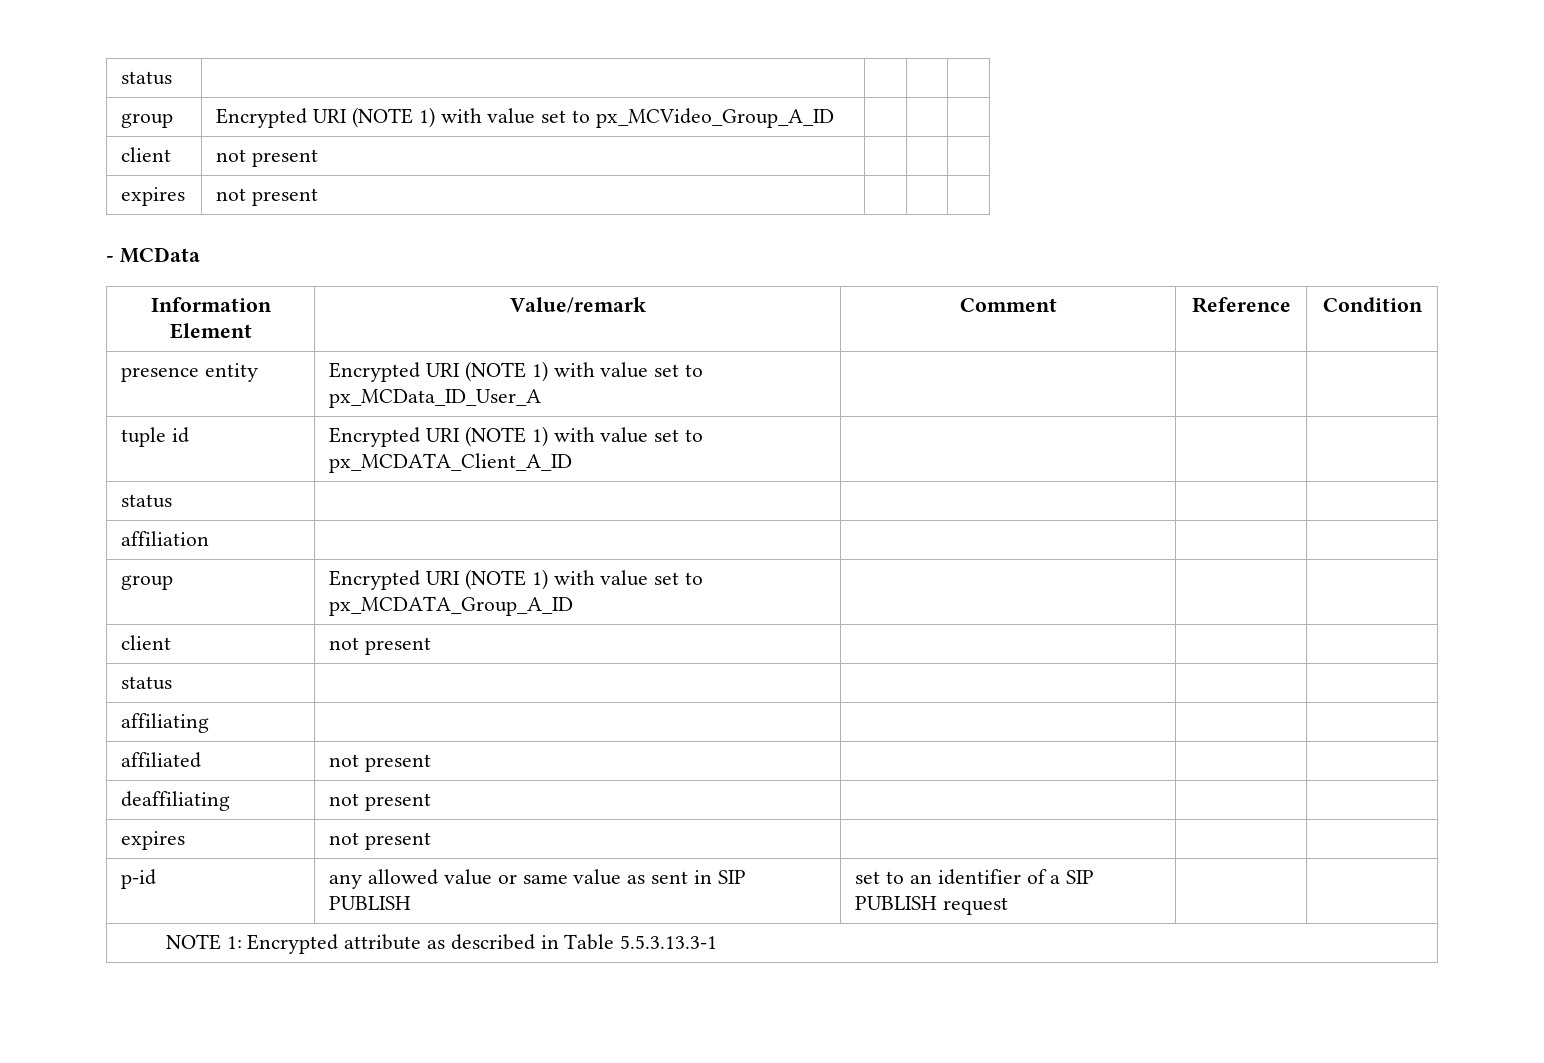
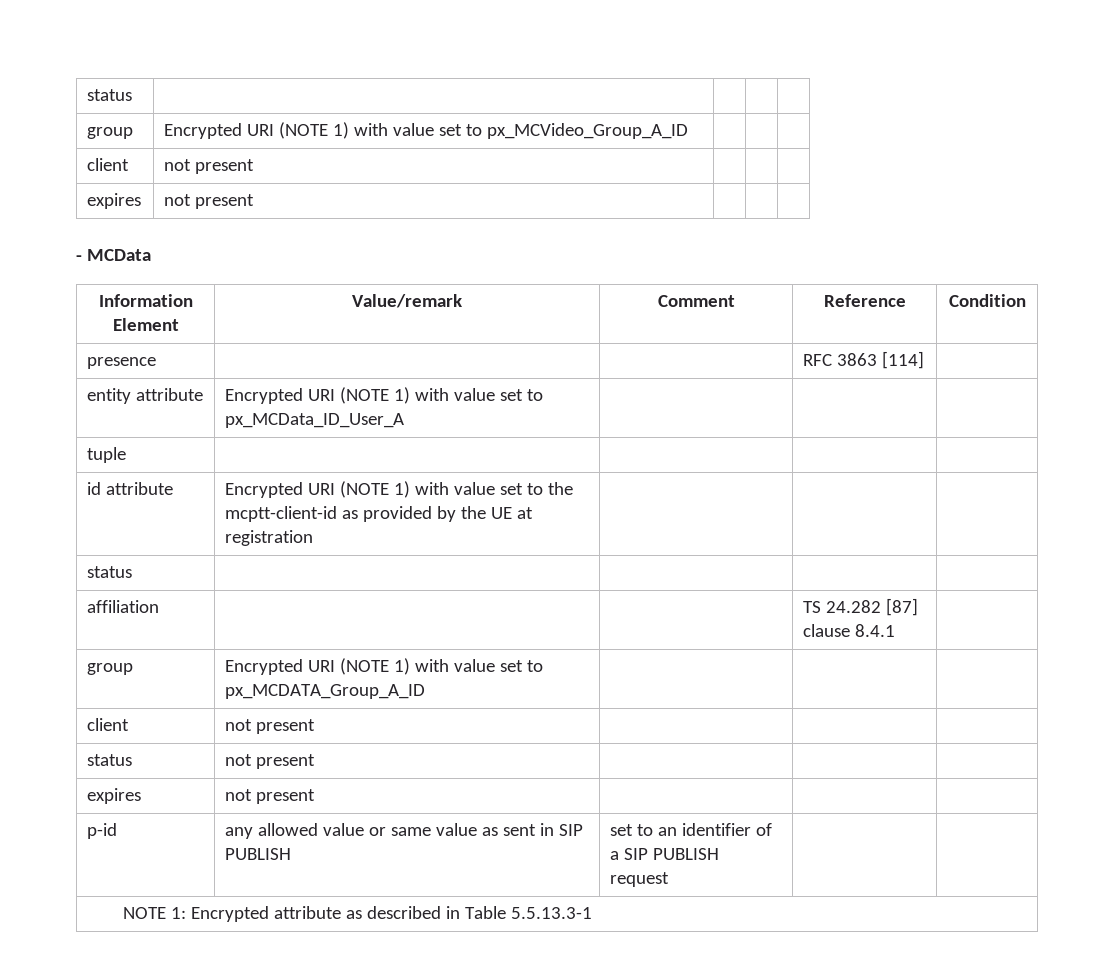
(200, 374) none -> [803,351,925,369] | | | RFC 3863 [114] | //
(259, 372) none -> [136,388,204,401] attribute
(167, 437) none -> (127, 455) | | | | //
[329,426,703,447] [329,453,573,473] [121,494,173,508] [121,531,210,546] | Encrypted URI (NOTE 1) with value set to px_MCDATA_Client_A_ID | | | // status | | | | // affiliation | | | -> [106,482,174,495] [225,481,574,498] [225,506,534,522] [225,530,314,546] [87,566,133,578] [87,600,160,613] [803,598,919,616] [803,624,896,637] attribute | Encrypted URI (NOTE 1) with value set to the mcptt-client-id as provided by the UE at registration | | | // status | | | | // affiliation | | | TS 24.282 [87] clause 8.4.1
[121,713,210,733] [121,752,202,768] [329,754,432,772] [121,791,231,811] | | | // affiliating | | | | // affiliated | not present | | | // deaffiliating | -> (133, 760) none
[620,935,718,949] 5.5.3.13.3-1 -> [511,907,593,919] 5.5.13.3-1

